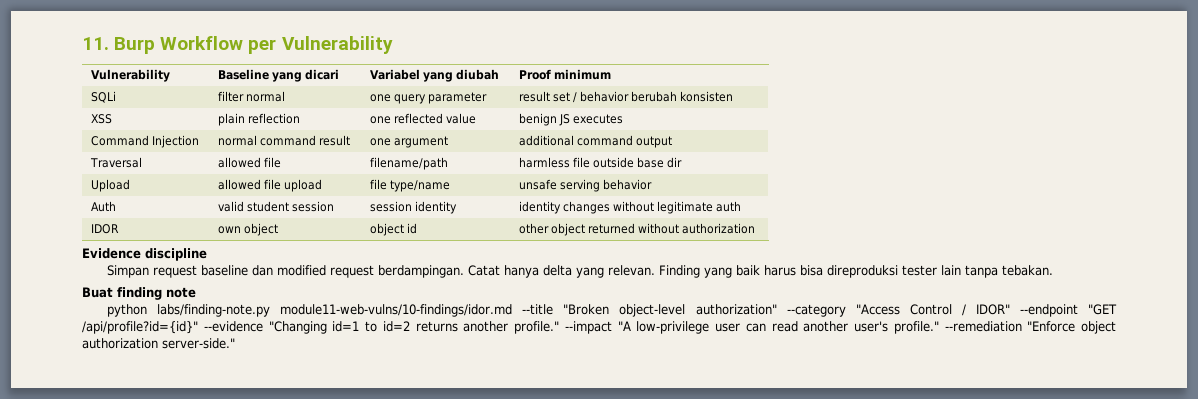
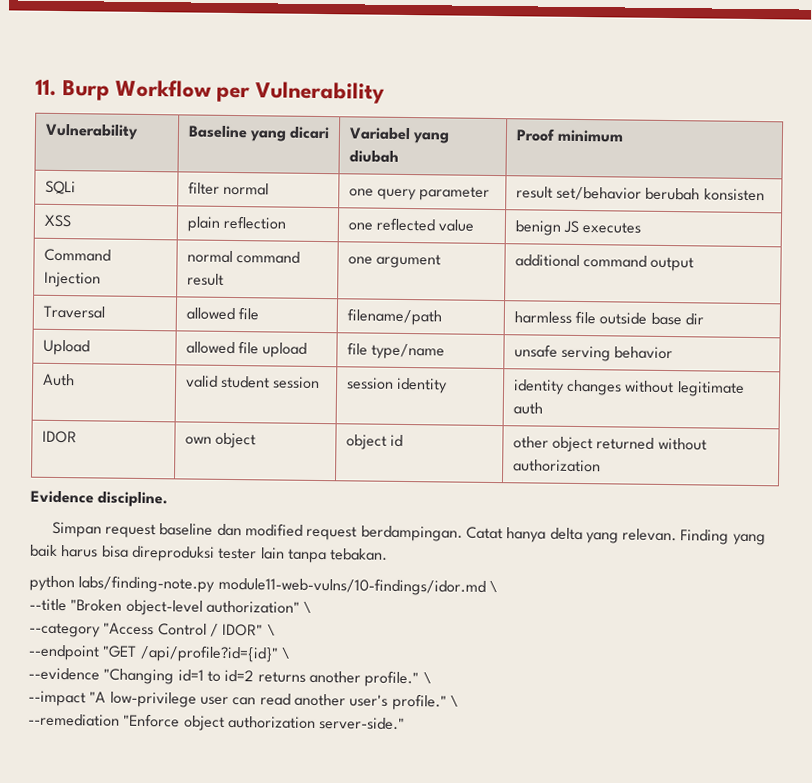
[552,91,629,103] set / behavior -> [555,186,642,201] set/behavior
[145,248,207,261] discipline -> [97,491,169,508] discipline.
[82,287,196,300] // Buat finding note -> (389, 554) none
(513, 310) none -> [488,580,498,593] \ //
(777, 309) none -> [303,601,313,613] \ //
(1010, 309) none -> [266,624,276,636] \ //
(198, 327) none -> [280,647,291,659] \ //
(559, 327) none -> [422,672,432,684] \ //
(939, 327) none -> [449,695,459,707] \ //

